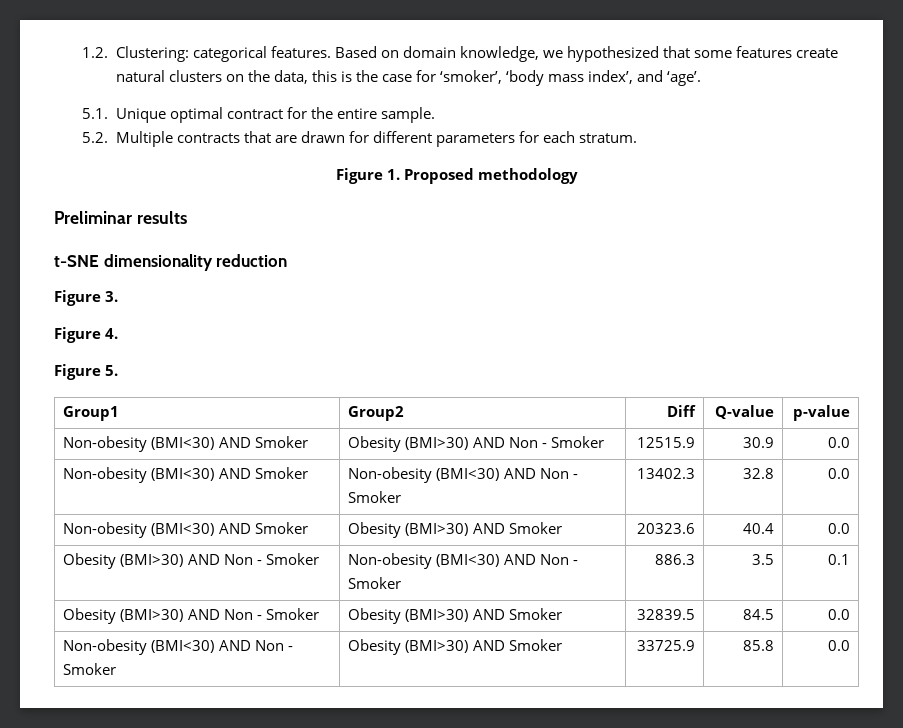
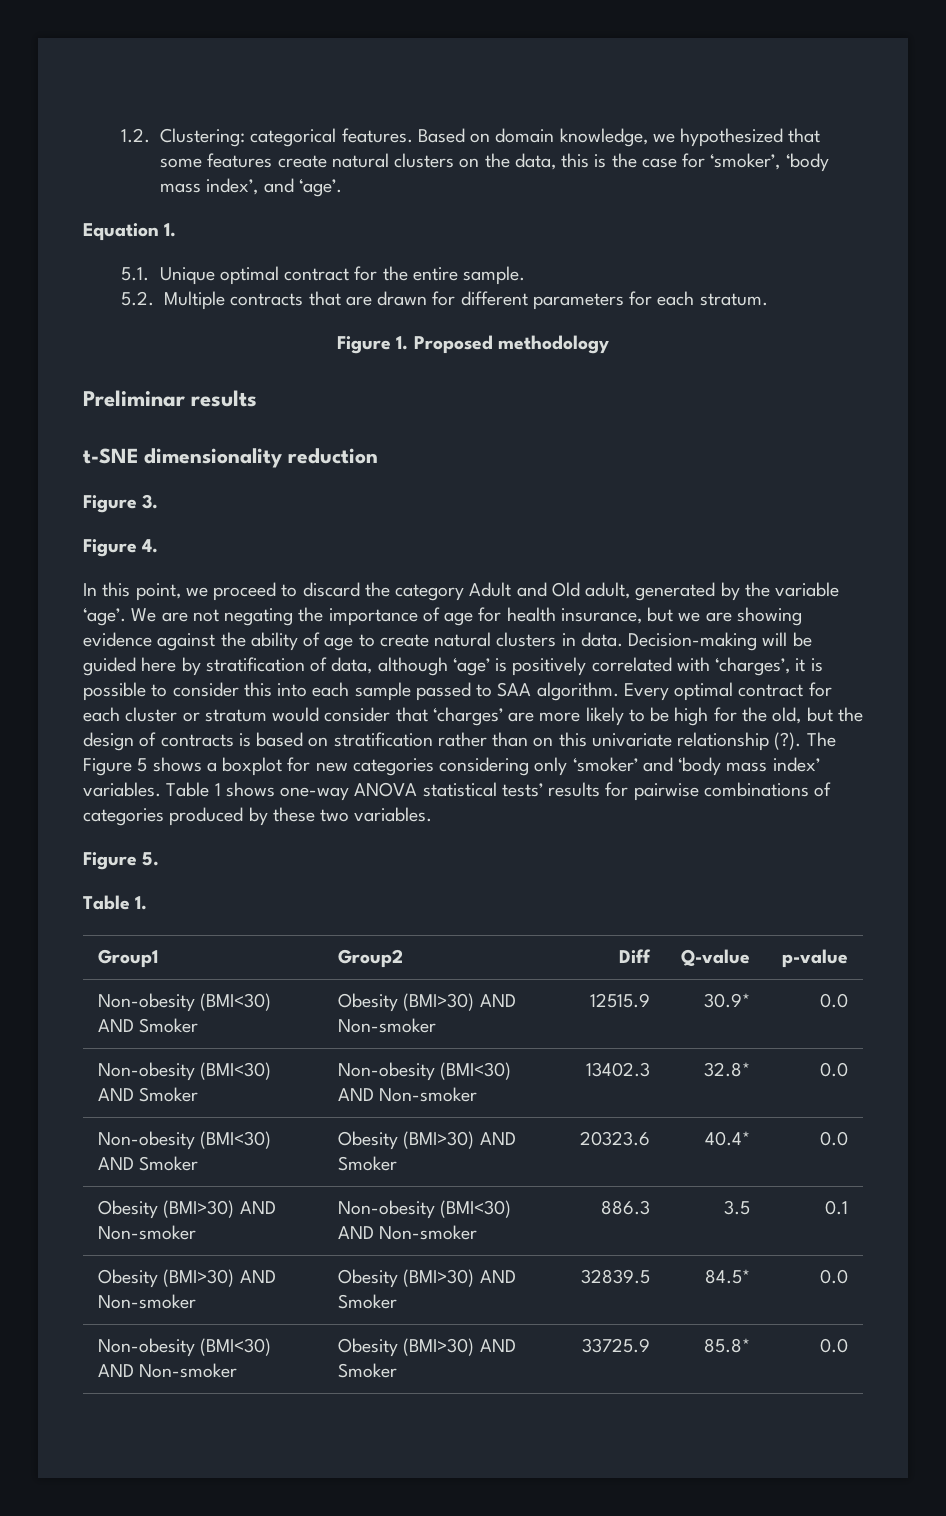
(702, 78) none -> [83,223,177,241] // Equation 1.
(119, 333) none -> [83,582,840,601] [83,607,802,626] [83,632,812,651] [83,657,823,676] [83,682,832,701] [83,707,863,726] [83,732,836,751] [83,757,820,776] [83,782,832,801] [83,807,433,826] // In this point, we proceed to discard the category Adult and Old adult, generated by the variable ‘age’. We are not negating the importance of age for health insurance, but we are showing evidence against the ability of age to create natural clusters in data. Decision-making will be guided here by stratification of data, although ‘age’ is positively correlated with ‘charges’, it is possible to consider this into each sample passed to SAA algorithm. Every optimal contract for each cluster or stratum would consider that ‘charges’ are more likely to be high for the old, but the design of contracts is based on stratification rather than on this univariate relationship (?). The Figure 5 shows a boxplot for new categories considering only ‘smoker’ and ‘body mass index’ variables. Table 1 shows one-way ANOVA statistical tests’ results for pairwise combinations of categories produced by these two variables.
(119, 370) none -> [83,895,148,910] // Table 1.
[508,436,604,448] Non - Smoker -> [338,1018,437,1033] Non-smoker
[742,437,774,448] 30.9 -> [703,993,750,1008] 30.9*
[539,468,578,479] [348,491,402,503] Non - Smoker -> [379,1087,478,1102] Non-smoker
[742,468,774,479] 32.8 -> [703,1062,750,1077] 32.8*
[742,523,774,534] 40.4 -> [704,1131,750,1146] 40.4*
[223,553,319,565] [348,553,578,569] [348,577,402,589] Non - Smoker | Non-obesity (BMI<30) AND Non - Smoker -> [98,1225,197,1240] [338,1200,512,1219] [338,1225,478,1240] Non-smoker | Non-obesity (BMI<30) AND Non-smoker
[223,608,319,620] Non - Smoker -> [98,1294,197,1309] Non-smoker
[742,609,774,620] [827,609,850,620] [63,639,293,655] [63,663,117,675] 84.5 | 0.0 // Non-obesity (BMI<30) AND Non - Smoker -> [704,1269,750,1284] [819,1269,848,1284] [98,1338,272,1357] [98,1363,238,1378] 84.5* | 0.0 // Non-obesity (BMI<30) AND Non-smoker
[742,640,774,651] 85.8 -> [703,1338,750,1353] 85.8*

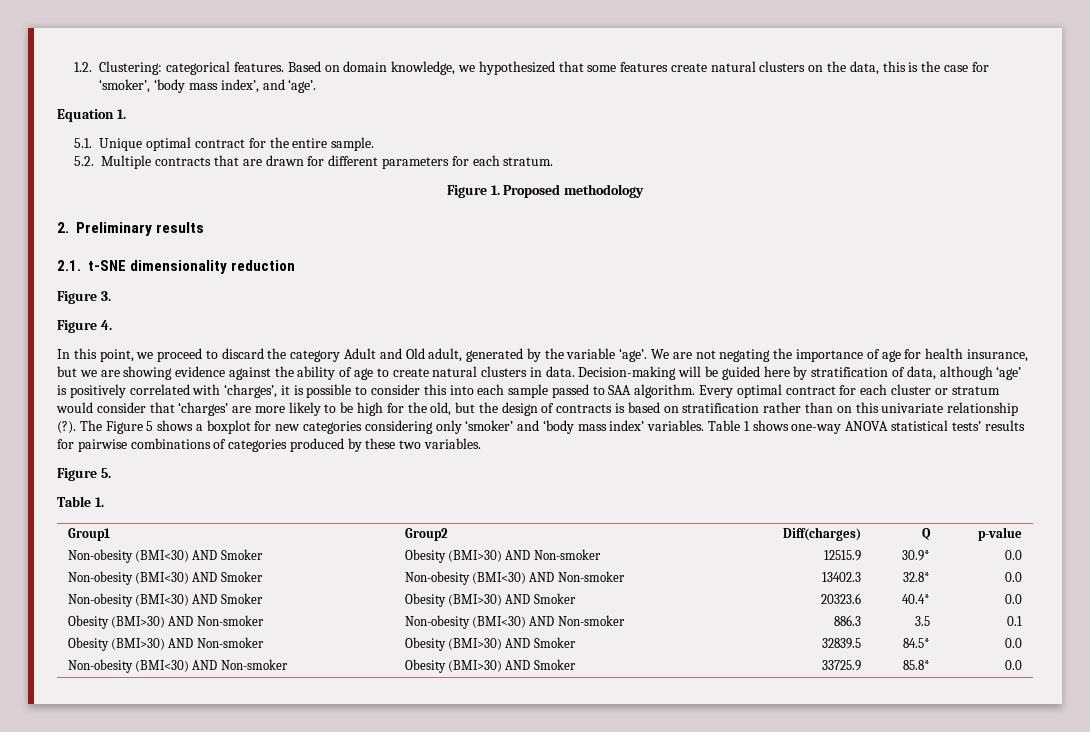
[83,390,185,407] Preliminar -> [57,222,152,236] 2. Preliminary
(258, 398) none -> [57,260,81,271] 2.1.
[618,949,651,963] [680,949,750,967] Diff | Q-value -> [783,527,862,541] [922,528,932,540] Diff(charges) | Q

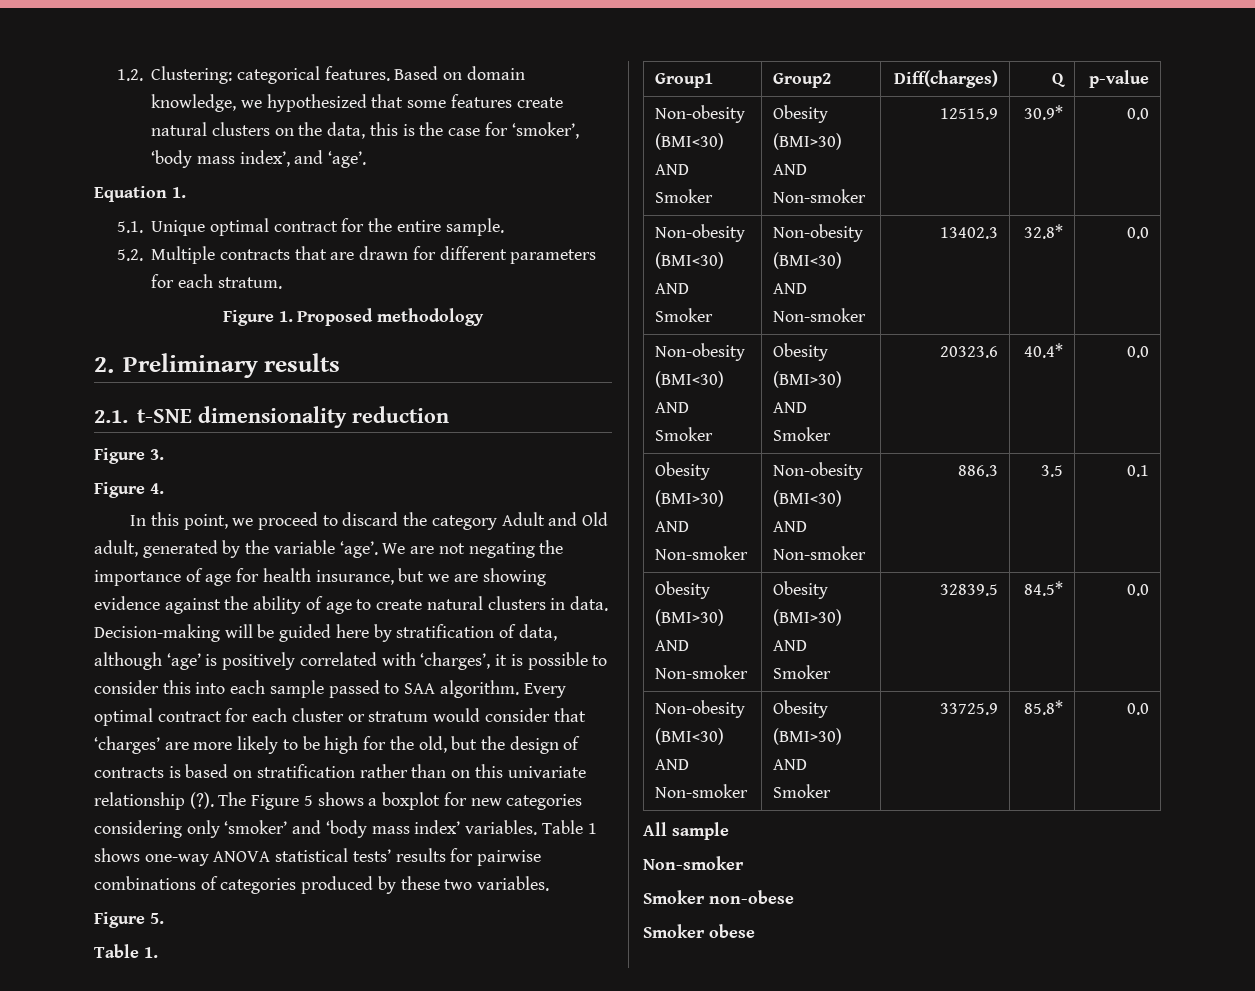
(1023, 665) none -> [643,822,729,840] [643,856,744,870] [643,890,794,904] [643,924,755,938] // All sample // Non-smoker // Smoker non-obese // Smoker obese

